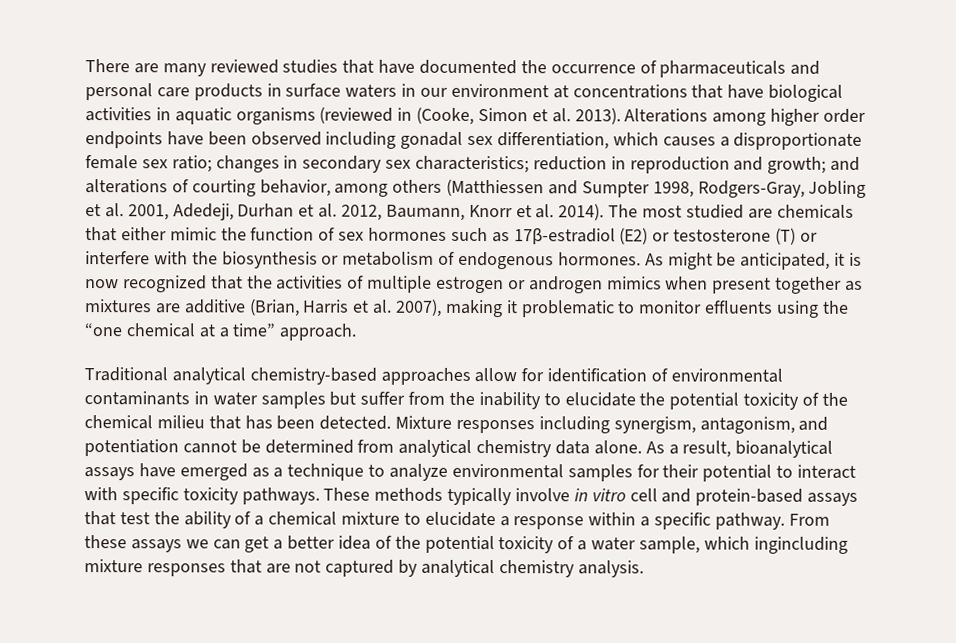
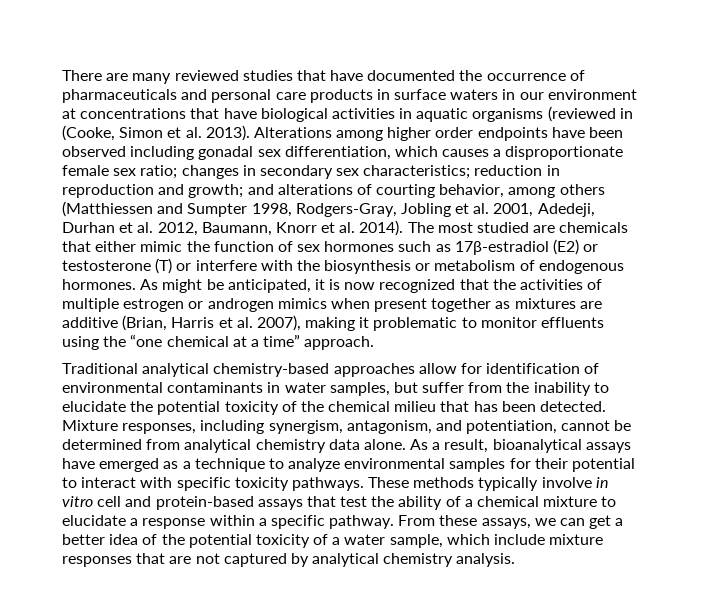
[260,391,326,409] samples -> [329,382,390,396] samples,
[456,419,536,434] responses -> [122,423,197,434] responses,
[84,439,179,457] potentiation -> [466,420,558,434] potentiation,
[130,539,182,553] assays -> [481,518,531,529] assays,
[753,536,848,554] ingincluding -> [494,534,546,545] include

